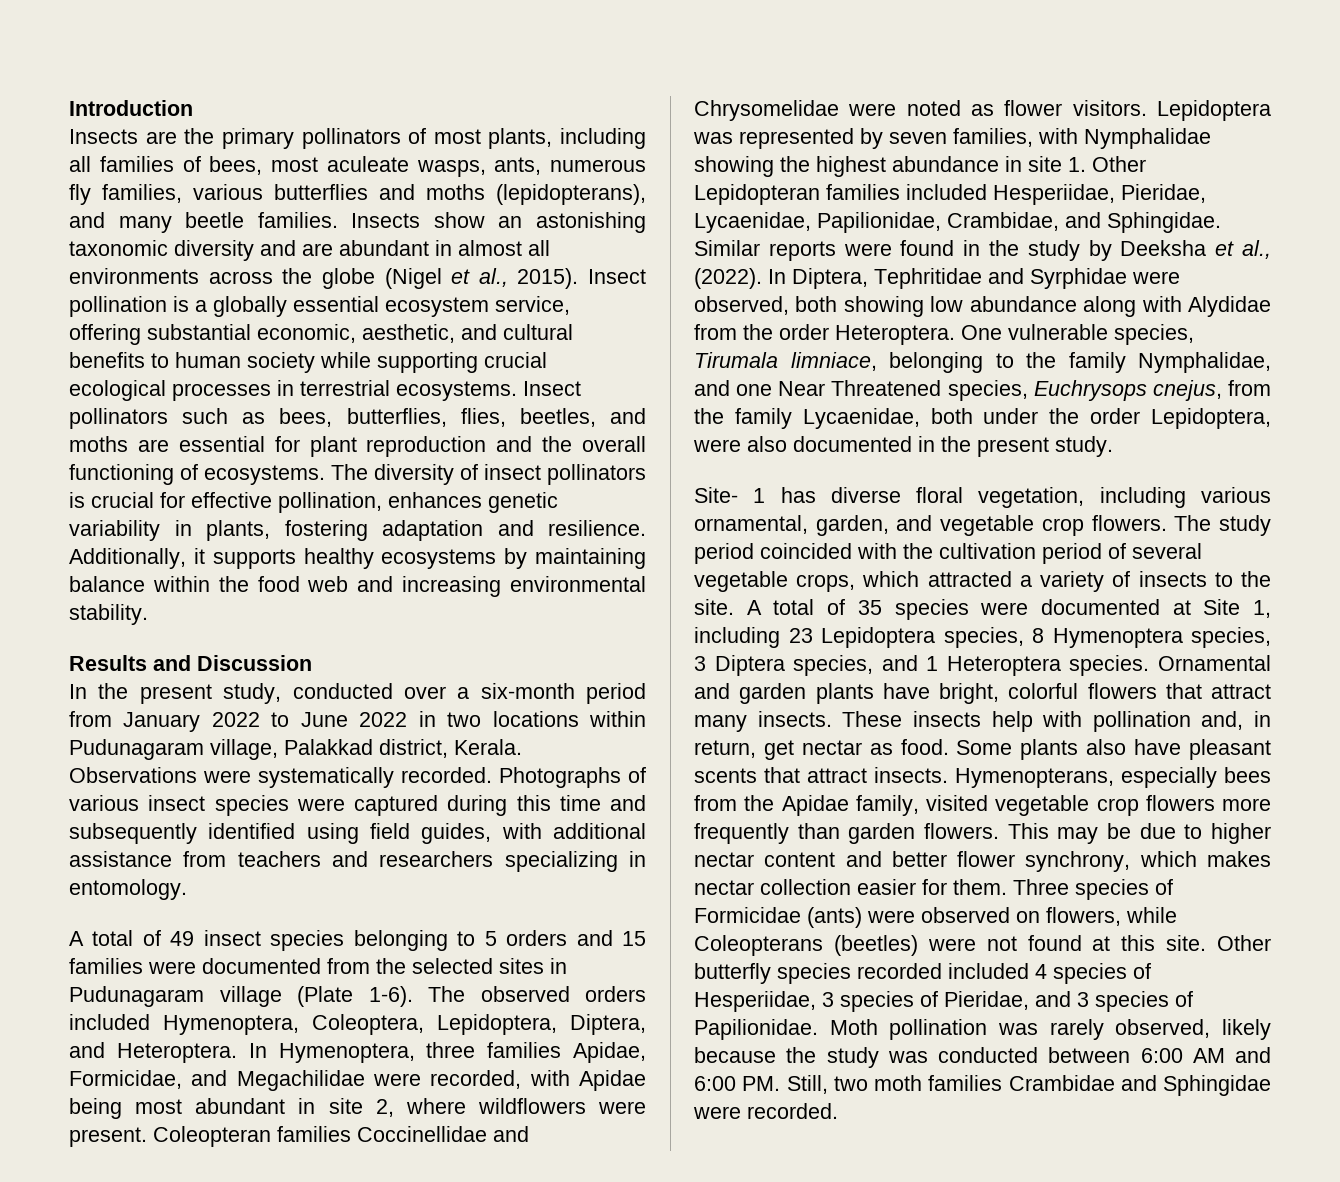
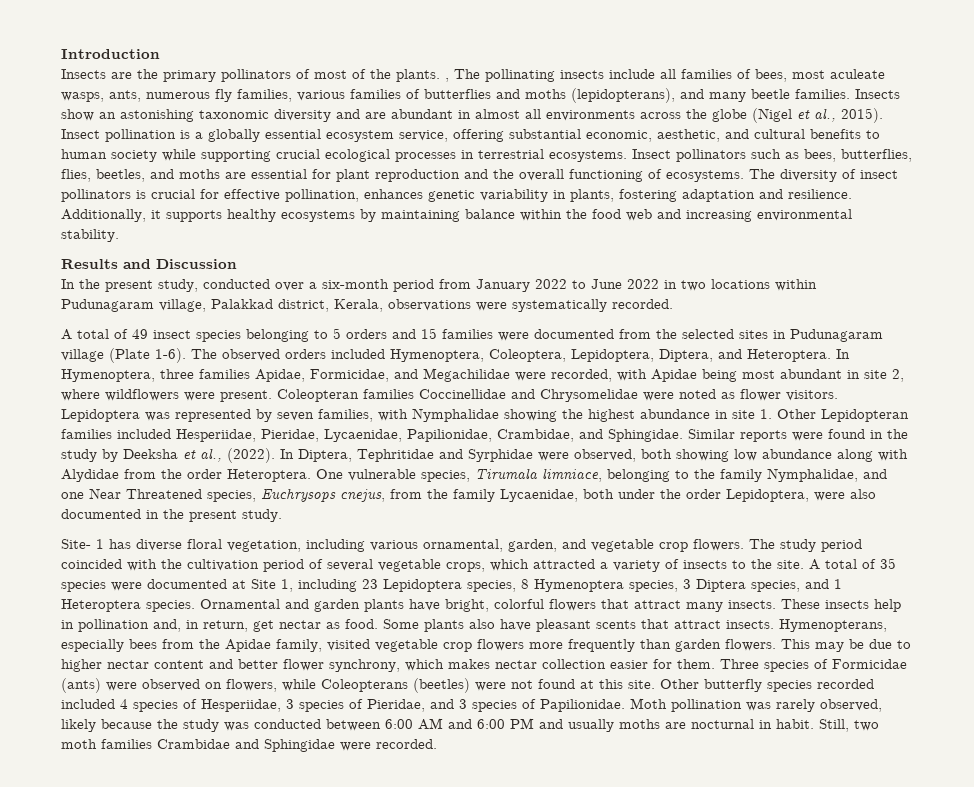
[488,128,646,149] plants, including -> [352,69,655,82] of the plants. , The pollinating insects include
(263, 192) none -> [350,89,420,99] families of
[454,739,522,755] [69,767,197,783] Kerala. Observations -> [334,299,471,312] Kerala, observations
[499,767,646,788] [69,795,646,816] [69,823,646,844] [69,851,646,872] [69,879,187,900] Photographs of various insect species were captured during this time and subsequently identified using field guides, with additional assistance from teachers and researchers specializing in entomology. -> (673, 304) none
[1042,711,1083,727] with -> [61,620,74,629] in
[742,1076,781,1091] PM. -> [510,718,814,732] PM and usually moths are nocturnal in habit.

